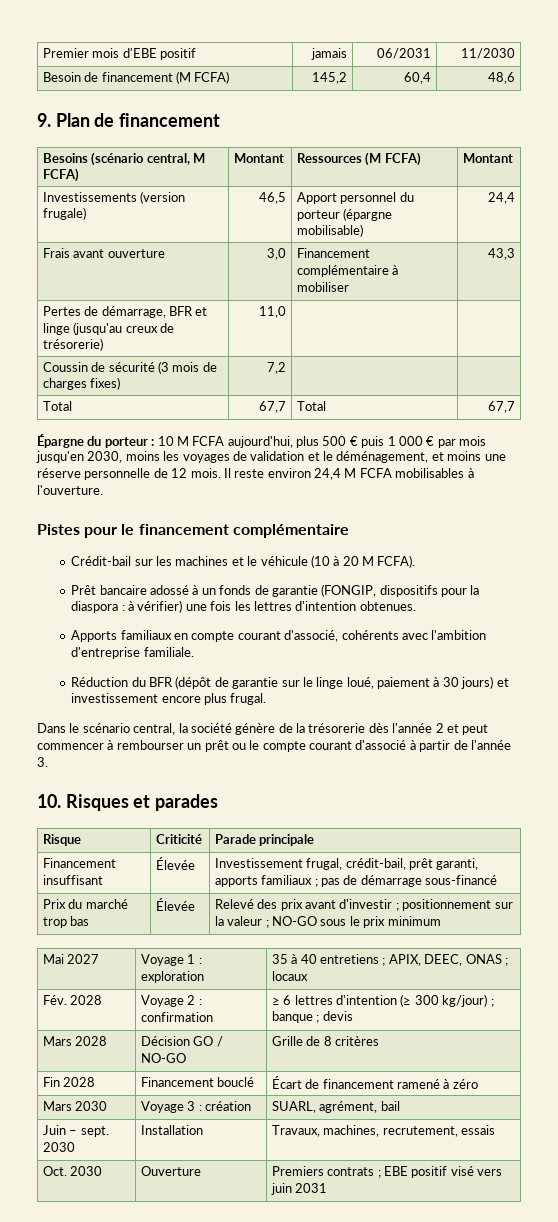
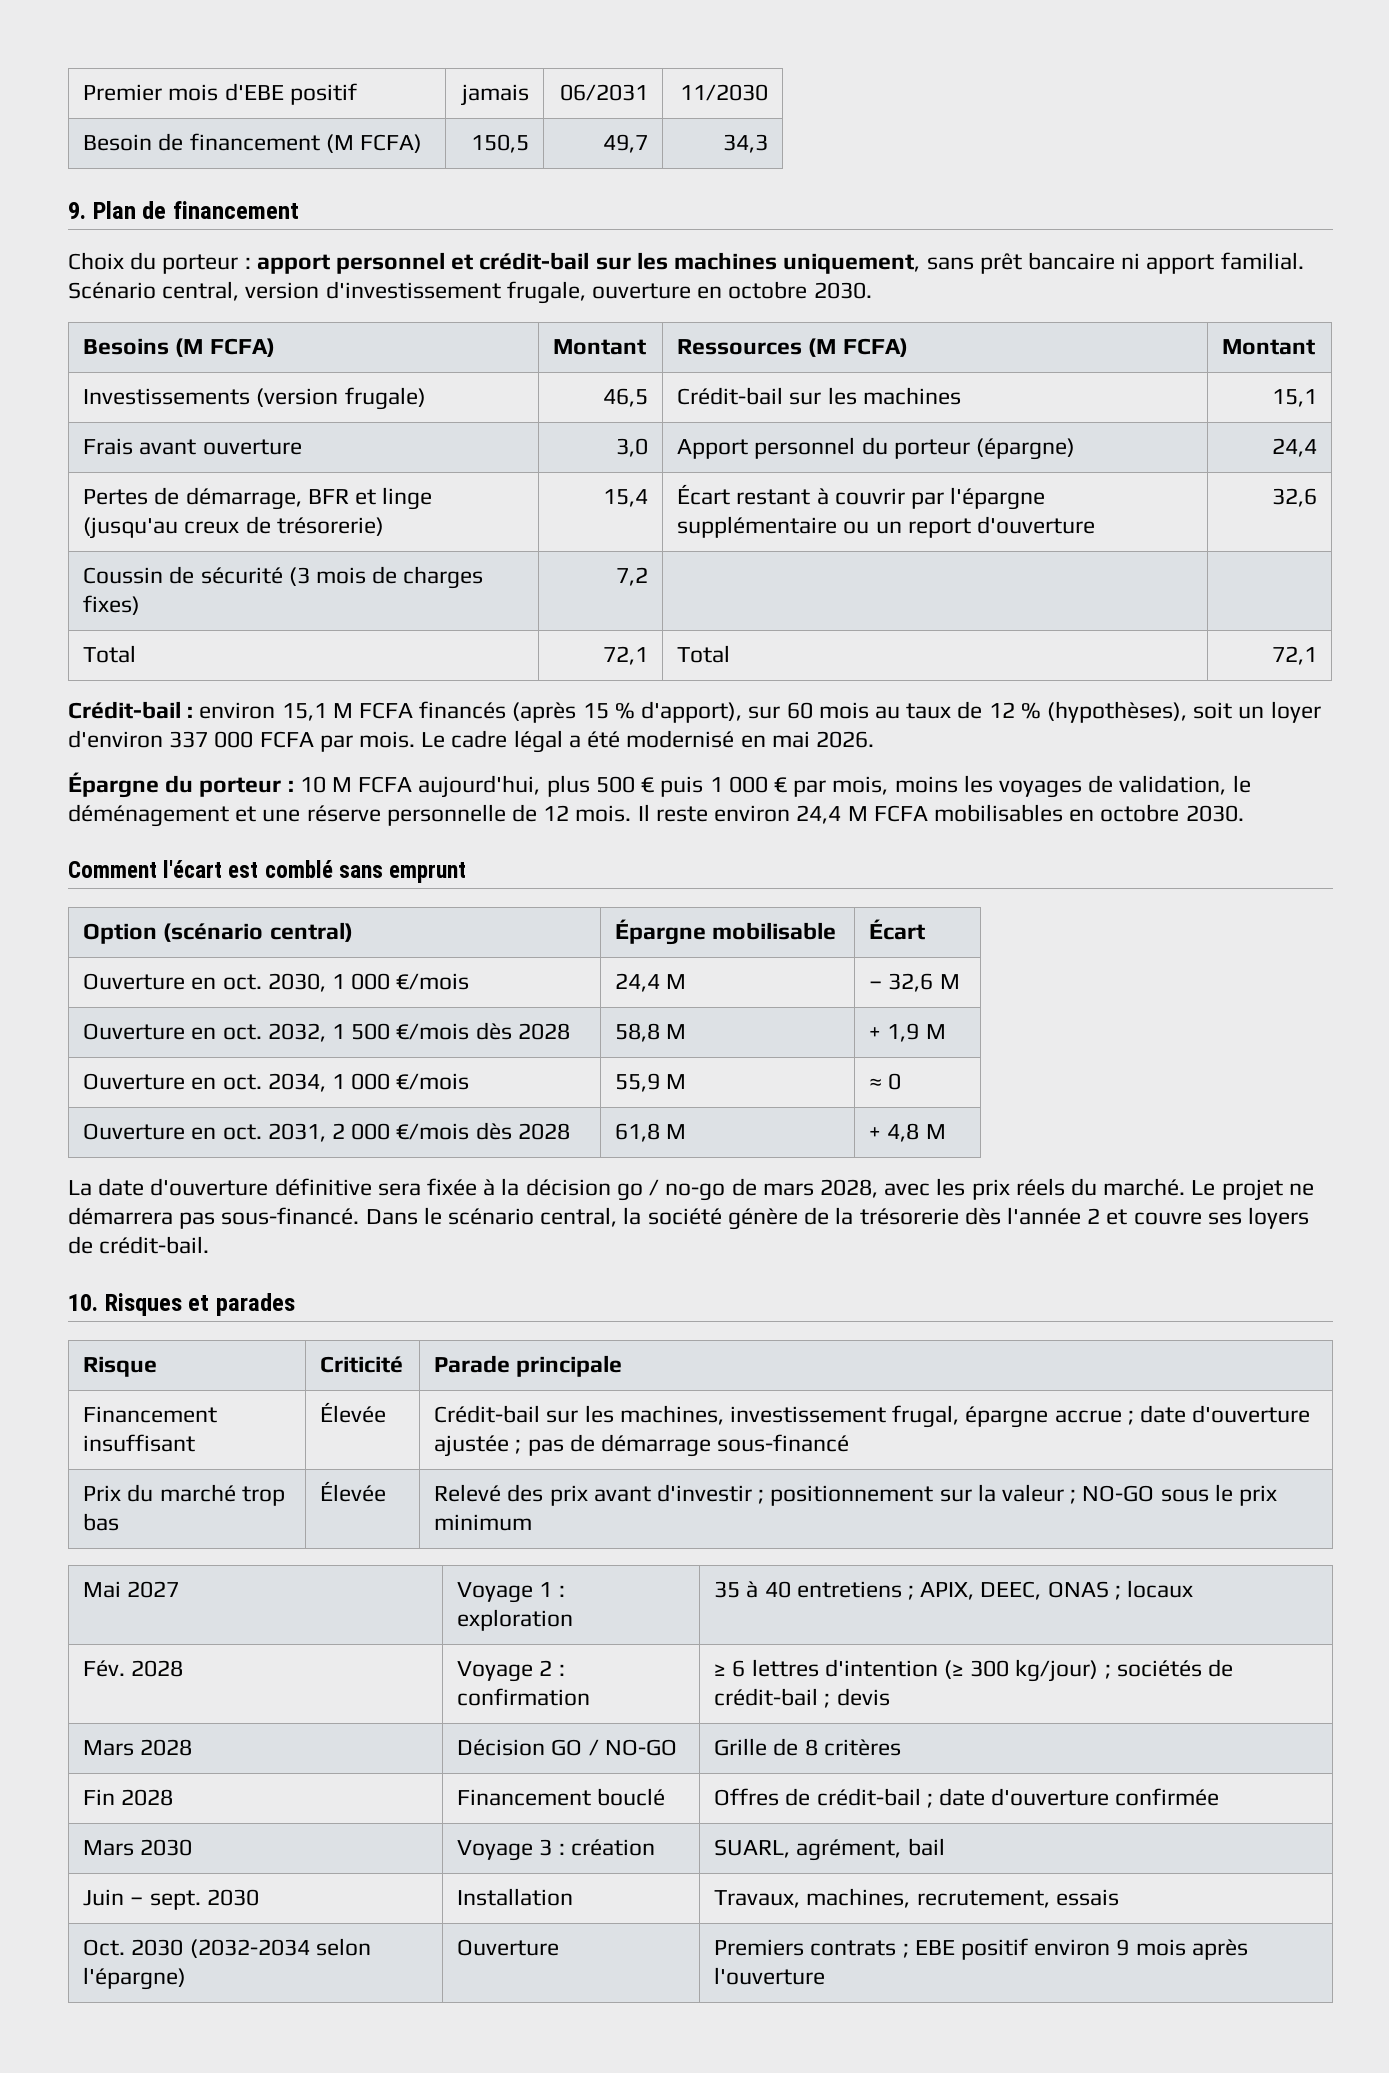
[312,72,348,84] [404,72,432,84] [488,72,516,84] 145,2 | 60,4 | 48,6 -> [470,134,529,153] [602,134,648,153] [722,134,768,153] 150,5 | 49,7 | 34,3
[42,152,206,166] // Besoins (scénario central, M -> [68,252,1304,274] [68,281,872,304] [83,338,204,357] // Choix du porteur : apport personnel et crédit-bail sur les machines uniquement, sans prêt bancaire ni apport familial. Scénario central, version d'investissement frugale, ouverture en octobre 2030. // Besoins (M
[296,192,414,204] [296,208,393,221] [296,224,363,237] [488,192,516,204] [42,248,165,258] [267,248,287,260] [296,248,370,258] [296,265,399,277] [296,282,349,292] [488,248,516,260] Apport personnel du porteur (épargne mobilisable) | 24,4 // Frais avant ouverture | 3,0 | Financement complémentaire à mobiliser | 43,3 -> [677,387,961,405] [1271,389,1317,407] [83,438,302,455] [615,438,648,457] [677,437,1075,460] [1271,438,1317,457] Crédit-bail sur les machines | 15,1 // Frais avant ouverture | 3,0 | Apport personnel du porteur (épargne) | 24,4
[259,306,287,318] 11,0 | | -> [602,489,648,507] [677,484,1046,510] [677,516,1095,538] [1271,488,1317,507] 15,4 | Écart restant à couvrir par l'épargne supplémentaire ou un report d'ouverture | 32,6
[259,401,287,413] [296,401,326,411] [488,401,516,413] 67,7 | Total | 67,7 -> [602,646,648,665] [677,645,731,663] [1271,646,1317,665] [68,701,1321,723] [68,730,874,753] 72,1 | Total | 72,1 // Crédit-bail : environ 15,1 M FCFA financés (après 15 % d'apport), sur 60 mois au taux de 12 % (hypothèses), soit un loyer d'environ 337 000 FCFA par mois. Le cadre légal a été modernisé en mai 2026.
[459,436,486,446] [36,451,123,463] mois jusqu'en 2030, -> [832,776,889,795] mois,
[250,451,482,463] validation et le déménagement, et moins -> [1119,775,1251,795] [68,804,257,827] validation, le déménagement et
[467,468,474,478] [37,485,103,495] [37,524,349,538] [71,555,416,568] [71,584,480,597] [71,600,416,613] [71,630,487,642] [71,647,194,659] [71,676,509,689] [71,693,267,705] à l'ouverture. // Pistes pour le financement complémentaire // Crédit-bail sur les machines et le véhicule (10 à 20 M FCFA). // Prêt bancaire adossé à un fonds de garantie (FONGIP, dispositifs pour la diaspora : à vérifier) une fois les lettres d'intention obtenues. // Apports familiaux en compte courant d'associé, cohérents avec l'ambition d'entreprise familiale. // Réduction du BFR (dépôt de garantie sur le linge loué, paiement à 30 jours) et investissement encore plus frugal. // -> [1069,804,1244,822] [68,860,467,883] [83,922,353,944] [615,919,837,945] [869,919,926,940] [83,973,470,992] [615,973,687,992] [869,973,960,992] [83,1022,570,1042] [615,1023,687,1042] [869,1023,946,1042] [83,1073,470,1092] [615,1073,687,1092] [869,1073,902,1090] [83,1122,570,1142] [615,1123,687,1142] [869,1123,946,1142] [68,1178,1314,1201] [68,1207,360,1229] en octobre 2030. // Comment l'écart est comblé sans emprunt // Option (scénario central) | Épargne mobilisable | Écart // Ouverture en oct. 2030, 1 000 €/mois | 24,4 M | – 32,6 M // Ouverture en oct. 2032, 1 500 €/mois dès 2028 | 58,8 M | + 1,9 M // Ouverture en oct. 2034, 1 000 €/mois | 55,9 M | ≈ 0 // Ouverture en oct. 2031, 2 000 €/mois dès 2028 | 61,8 M | + 4,8 M // La date d'ouverture définitive sera fixée à la décision go / no-go de mars 2028, avec les prix réels du marché. Le projet ne démarrera pas sous-financé.
[462,724,489,735] [37,740,511,752] [37,757,48,767] peut commencer à rembourser un prêt ou le compte courant d'associé à partir de l'année 3. -> [1133,1207,1309,1229] [68,1236,210,1254] couvre ses loyers de crédit-bail.
[214,858,479,870] [214,875,313,887] Investissement frugal, crédit-bail, prêt garanti, apports familiaux -> [434,1405,1311,1428] [434,1435,510,1457] Crédit-bail sur les machines, investissement frugal, épargne accrue ; date d'ouverture ajustée
[271,1011,313,1023] banque -> [1116,1659,1233,1677] [714,1688,819,1706] sociétés de crédit-bail
[271,1076,478,1089] Écart de financement ramené à zéro -> [714,1788,1220,1808] Offres de crédit-bail ; date d'ouverture confirmée
(103, 1171) none -> [189,1938,371,1958] [83,1967,187,1990] (2032-2034 selon l'épargne)
[450,1166,503,1176] [270,1183,328,1195] visé vers juin 2031 -> [1034,1939,1248,1960] [714,1967,826,1985] environ 9 mois après l'ouverture

